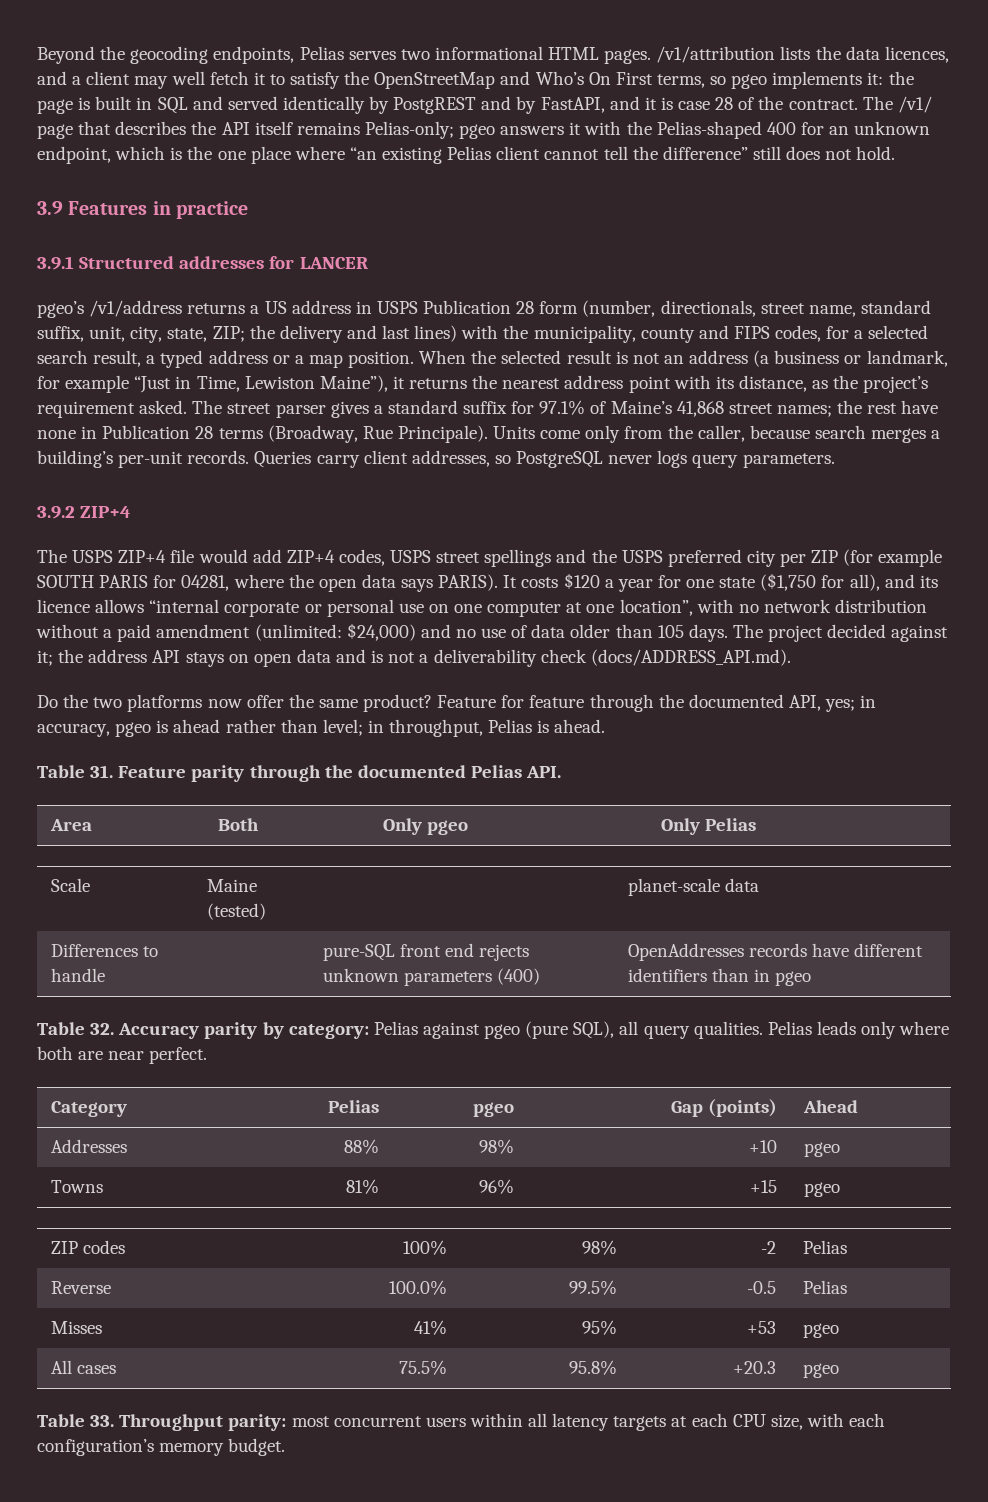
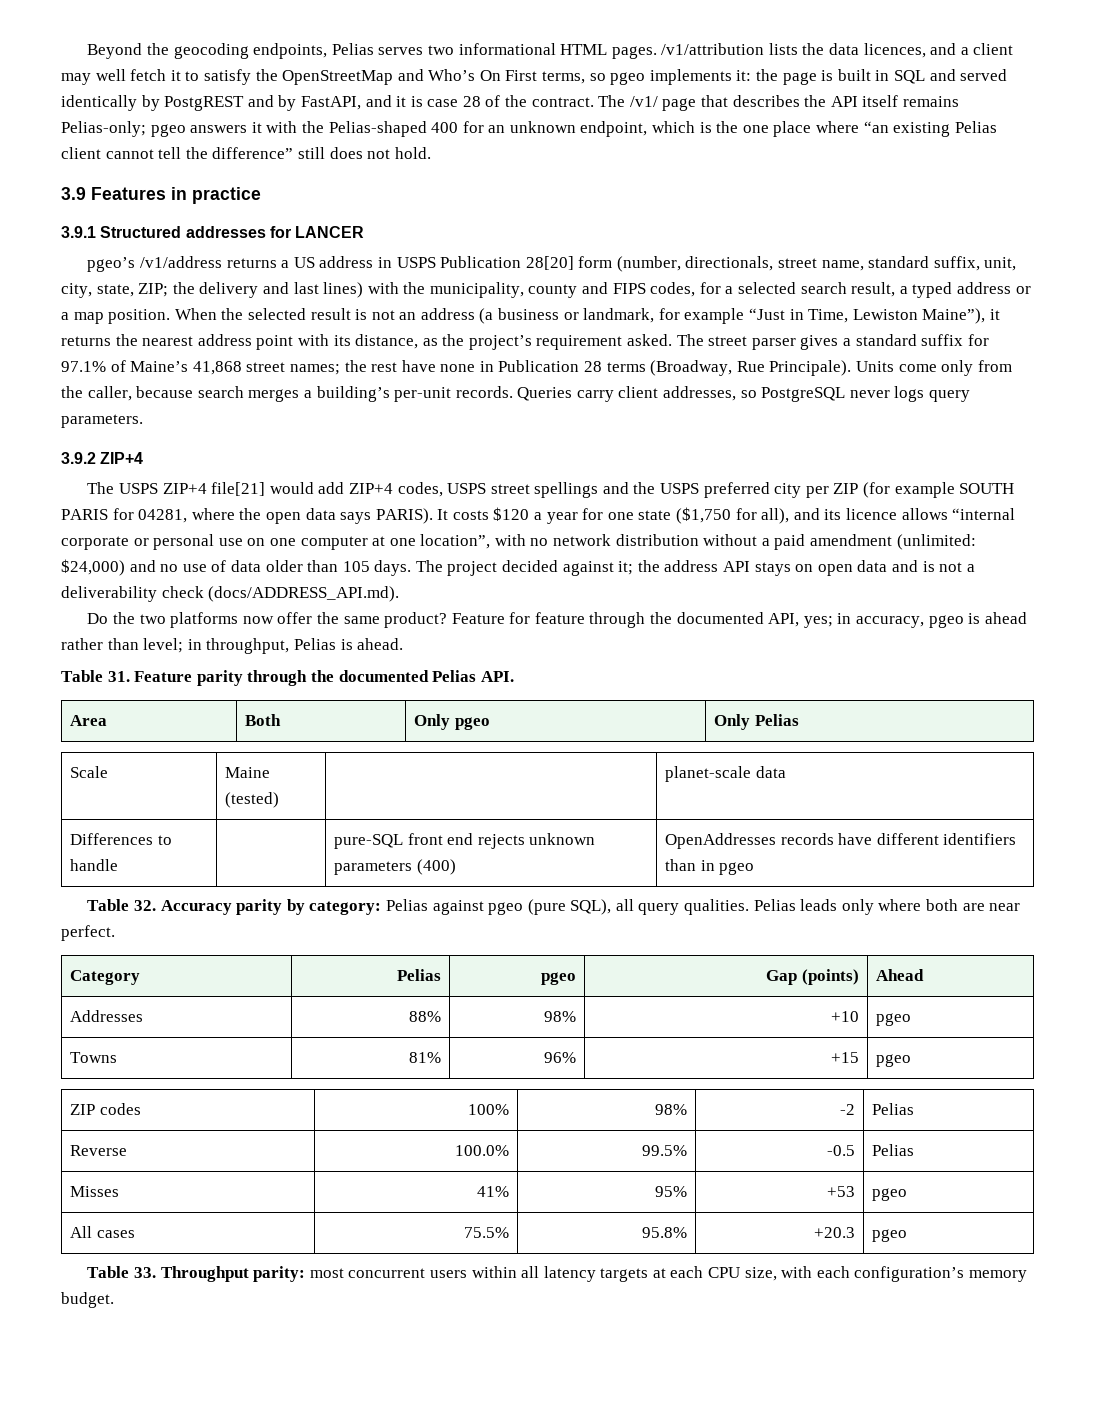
[516,301,535,314] 28 -> [525,256,574,270] 28[20]
[170,549,195,563] file -> [211,482,266,496] file[21]

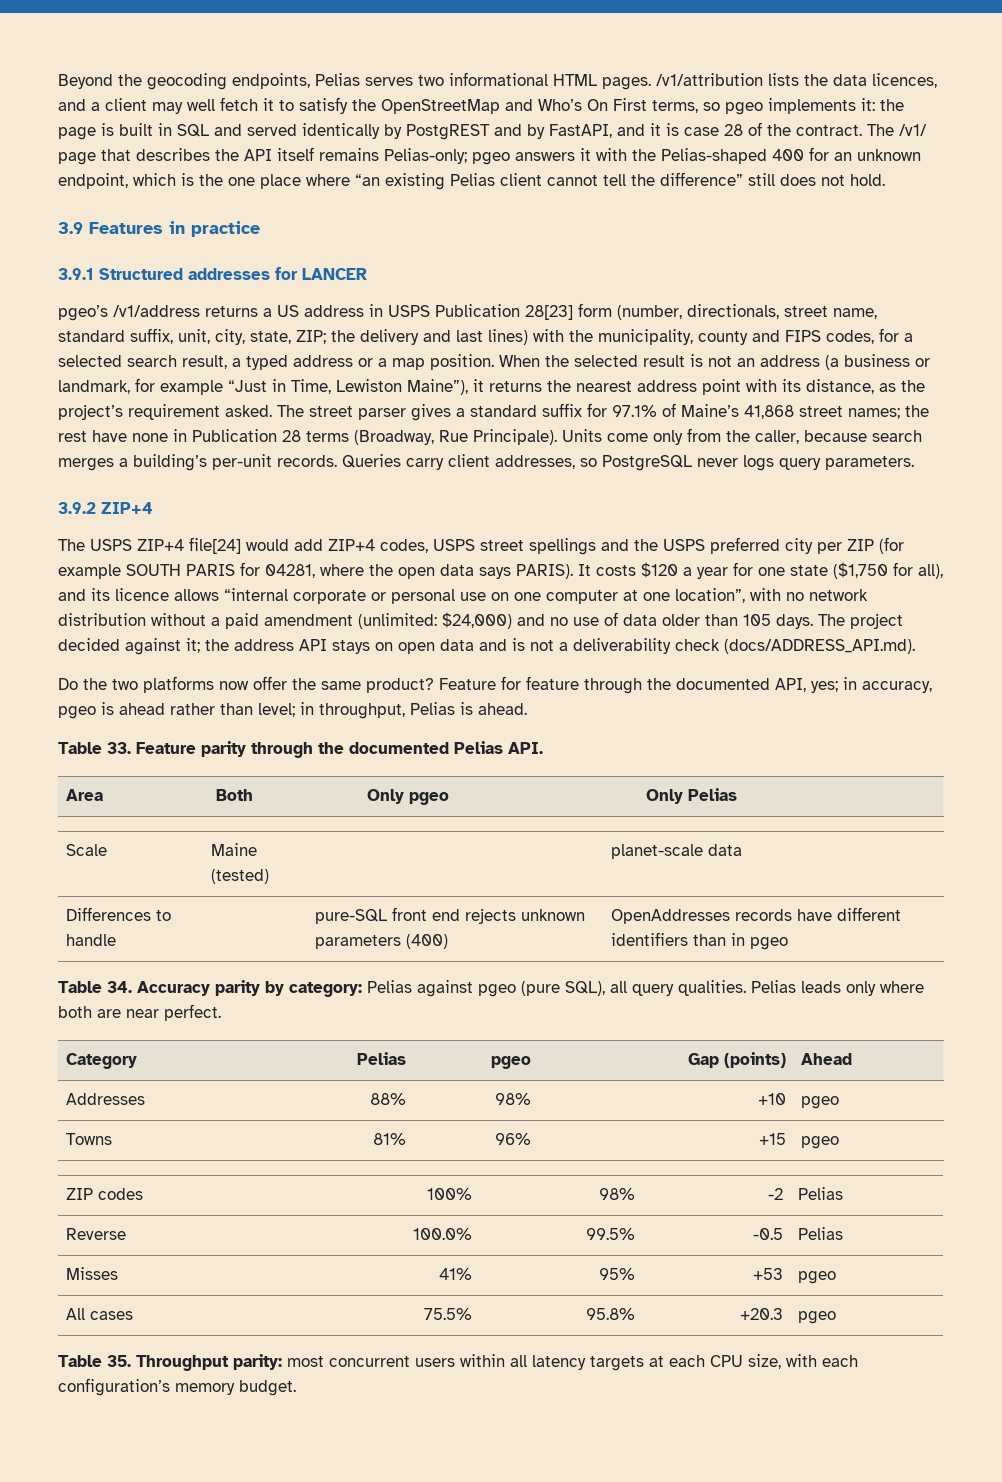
[525,256,574,270] 28[20] -> [525,305,573,320] 28[23]
[211,482,266,496] file[21] -> [189,537,241,554] file[24]
[107,671,130,682] 31. -> [107,742,131,754] 33.
[133,900,156,911] 32. -> [107,981,132,993] 34.
[133,1267,156,1278] 33. -> [107,1355,131,1367] 35.

